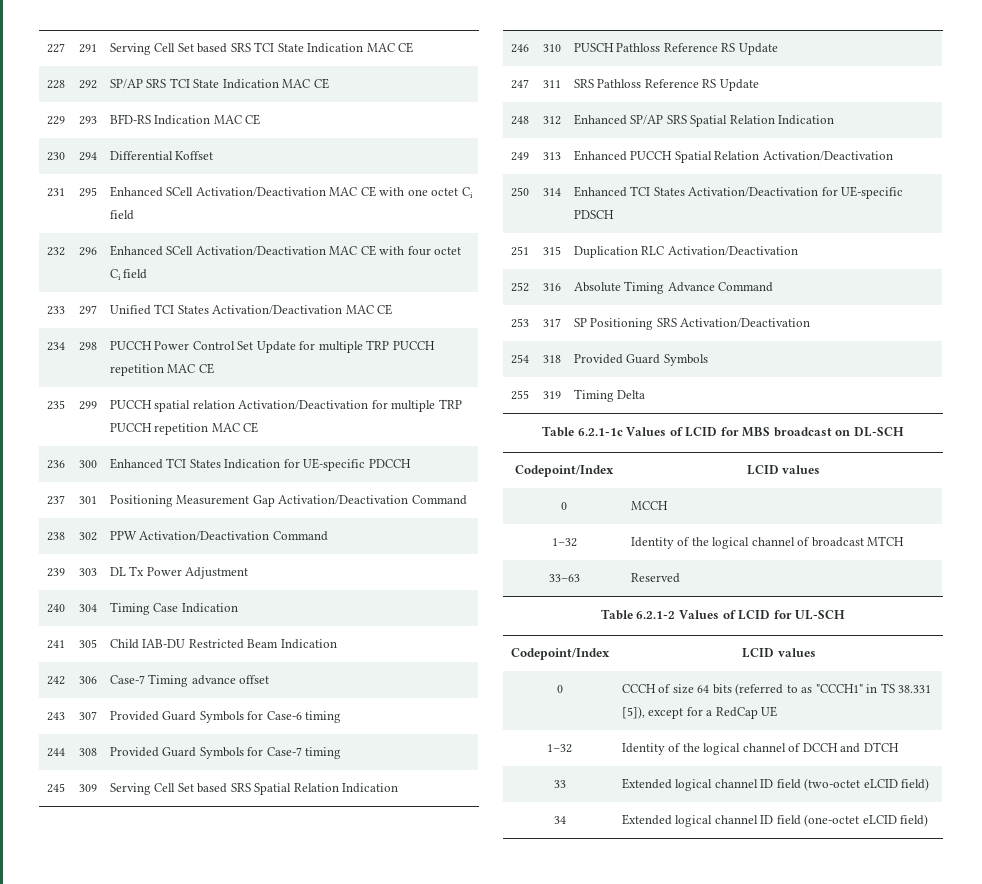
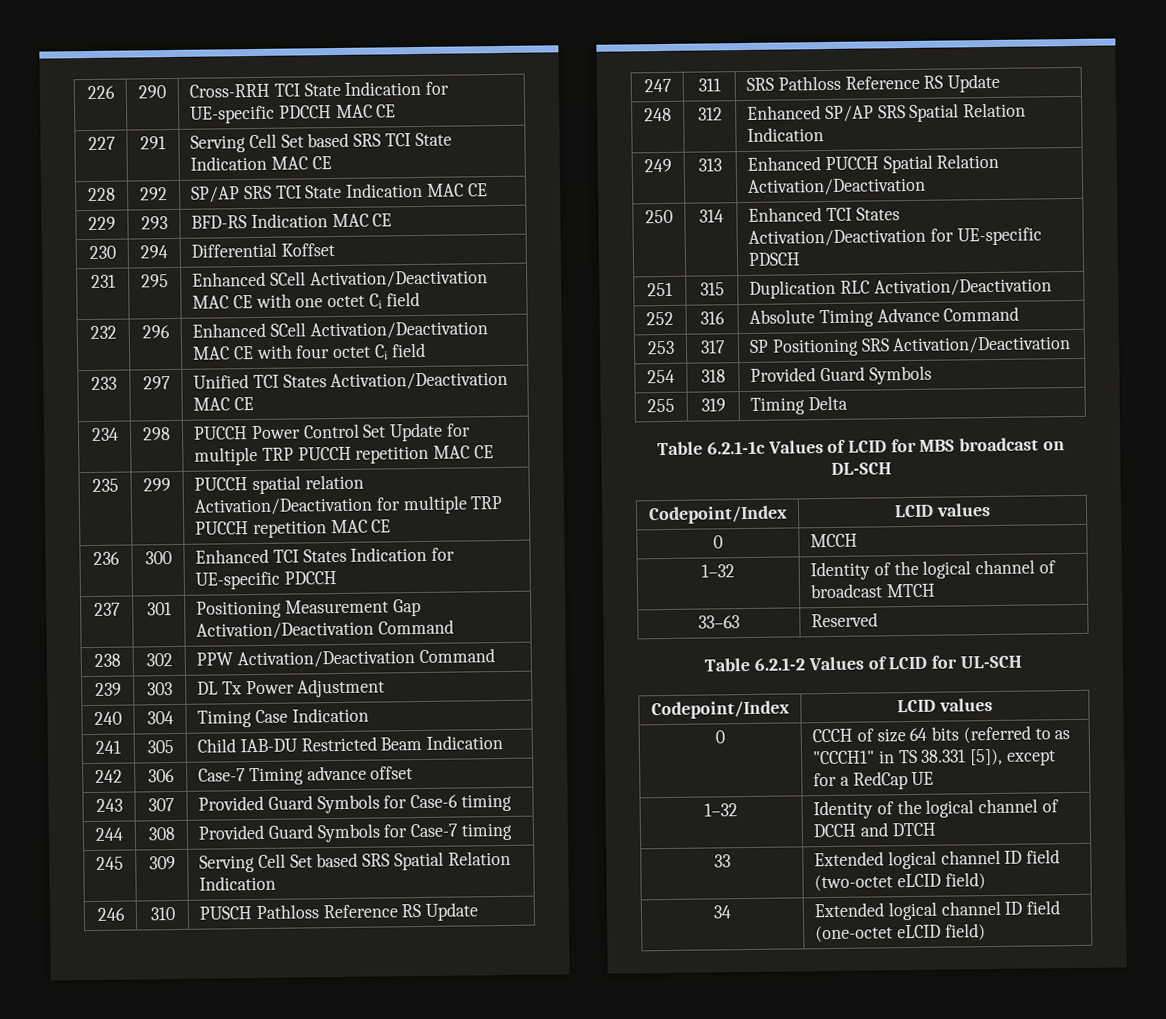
(46, 48) none -> [86,85,115,100] [138,85,166,99] [189,80,450,98] [190,104,397,124] 226 | 290 | Cross-RRH TCI State Indication for UE-specific PDCCH MAC CE //

